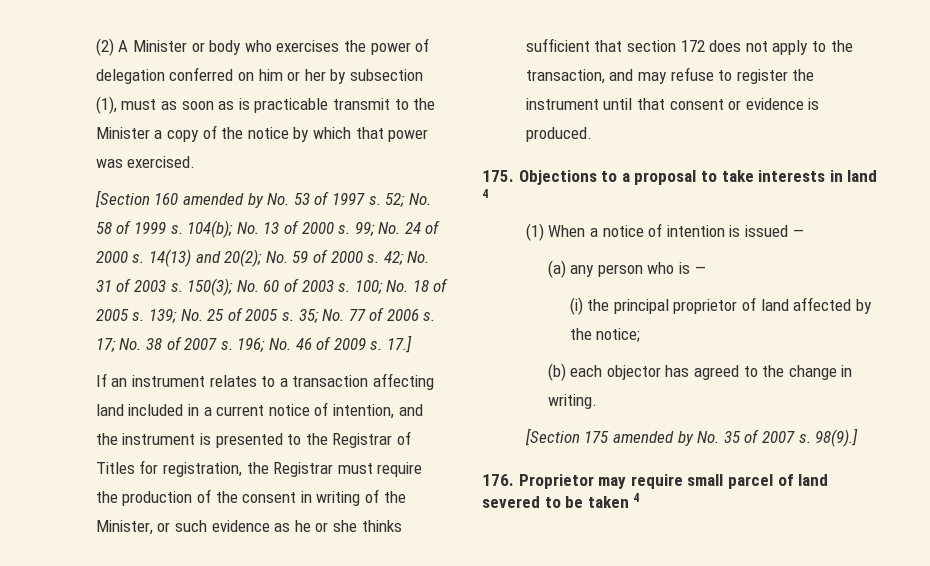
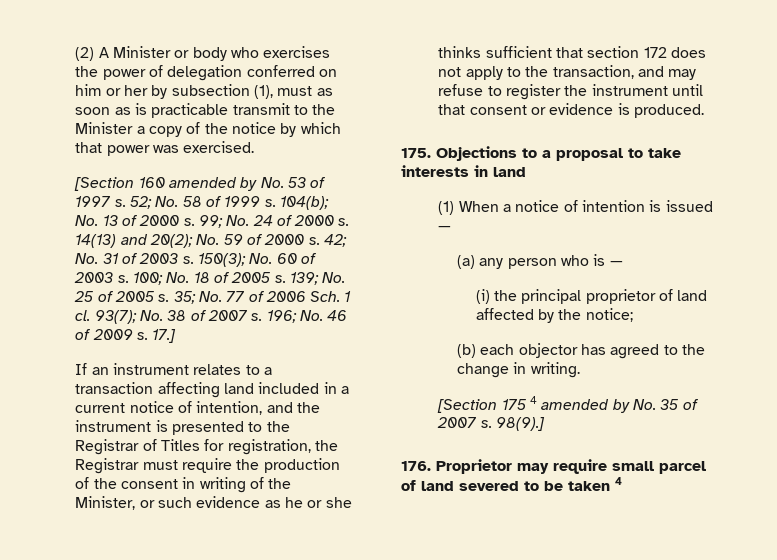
[423,312,436,321] [95,338,116,352] s. 17; -> [310,291,352,302] [75,310,137,324] Sch. 1 cl. 93(7);
[482,189,488,198] 4 -> (526, 172) none
(610, 437) none -> [529,396,537,404] 4

